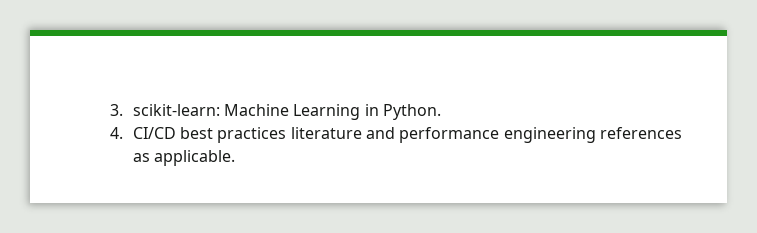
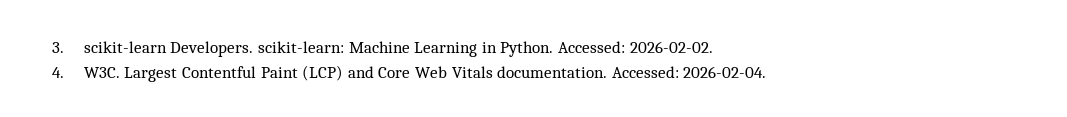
(123, 110) none -> [83,41,254,57] scikit-learn Developers.
(441, 112) none -> [557,41,713,53] Accessed: 2026-02-02.
[132,127,682,143] [132,150,235,166] CI/CD best practices literature and performance engineering references as applicable. -> [83,65,767,82] W3C. Largest Contentful Paint (LCP) and Core Web Vitals documentation. Accessed: 2026-02-04.

